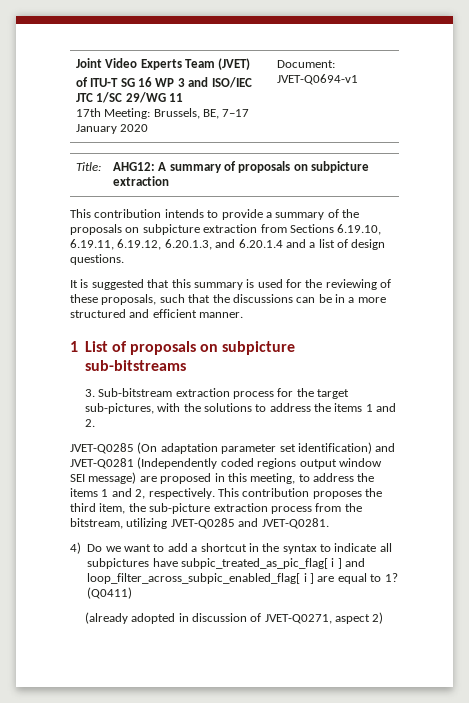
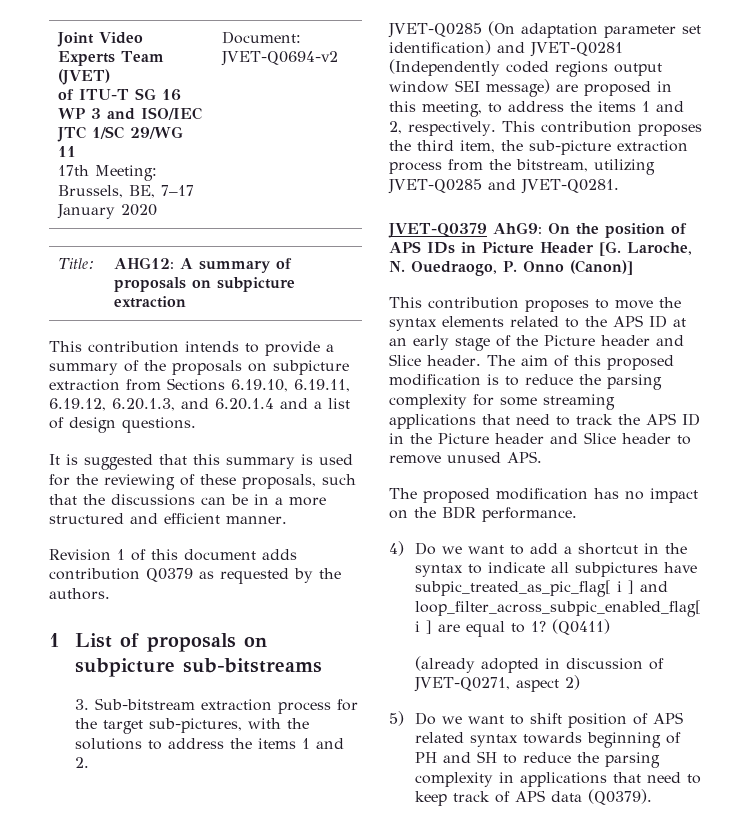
[276,74,358,85] JVET-Q0694-v1 -> [221,51,339,66] JVET-Q0694-v2
(244, 315) none -> [49,549,297,561] [49,568,341,584] [49,588,110,600] // Revision 1 of this document adds contribution Q0379 as requested by the authors.
(329, 523) none -> [388,222,687,238] [389,241,692,256] [389,260,633,276] [389,297,681,312] [389,315,686,331] [389,335,684,351] [389,354,674,370] [389,374,662,390] [389,394,615,410] [389,413,700,429] [389,432,691,445] [389,451,542,464] [389,488,698,503] [389,506,577,522] // JVET-Q0379 AhG9: On the position of APS IDs in Picture Header [G. Laroche, N. Ouedraogo, P. Onno (Canon)] // This contribution proposes to move the syntax elements related to the APS ID at an early stage of the Picture header and Slice header. The aim of this proposed modification is to reduce the parsing complexity for some streaming applications that need to track the APS ID in the Picture header and Slice header to remove unused APS. // The proposed modification has no impact on the BDR performance.
(384, 618) none -> [389,711,684,728] [415,732,682,748] [415,751,661,768] [415,772,702,787] [415,789,653,806] // 5) Do we want to shift position of APS related syntax towards beginning of PH and SH to reduce the parsing complexity in applications that need to keep track of APS data (Q0379).

